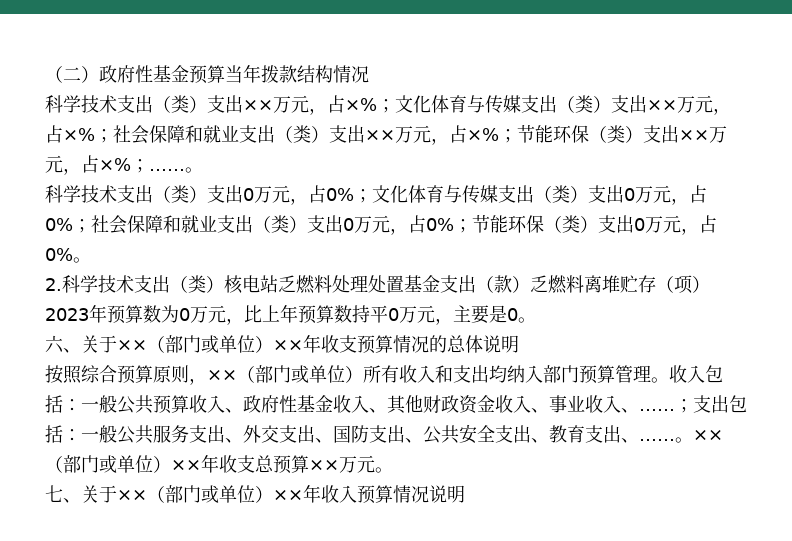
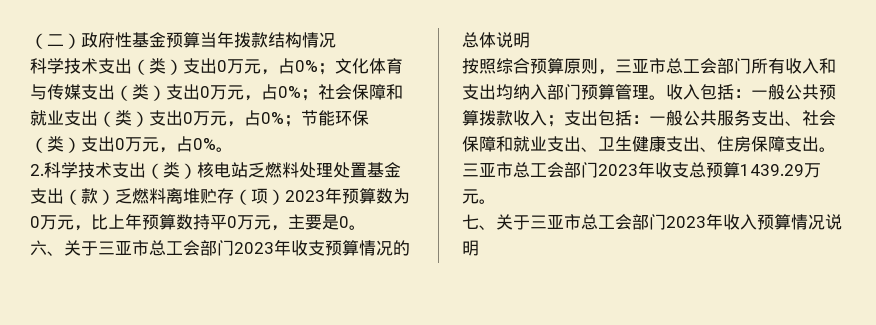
[45,95,731,115] [45,125,727,145] [45,155,203,175] // 科学技术支出（类）支出××万元，占×%；文化体育与传媒支出（类）支出××万元，占×%；社会保障和就业支出（类）支出××万元，占×%；节能环保（类）支出××万元，占×%；……。 -> (336, 40) none
[117,335,303,353] ××（部门或单位）×× -> [98,240,274,256] 三亚市总工会部门2023
[207,365,363,383] ××（部门或单位） -> [615,58,751,74] 三亚市总工会部门
[189,395,675,414] 收入、政府性基金收入、其他财政资金收入、事业收入、…… -> [479,110,547,126] 拨款收入
[243,424,723,444] [45,455,201,473] 外交支出、国防支出、公共安全支出、教育支出、……。××（部门或单位）×× -> [802,110,836,126] [462,136,836,152] [462,162,638,178] 社会保障和就业支出、卫生健康支出、住房保障支出。三亚市总工会部门2023
[309,460,339,471] ×× -> [740,164,804,176] 1439.29
[117,485,303,503] ××（部门或单位）×× -> [530,214,706,230] 三亚市总工会部门2023

